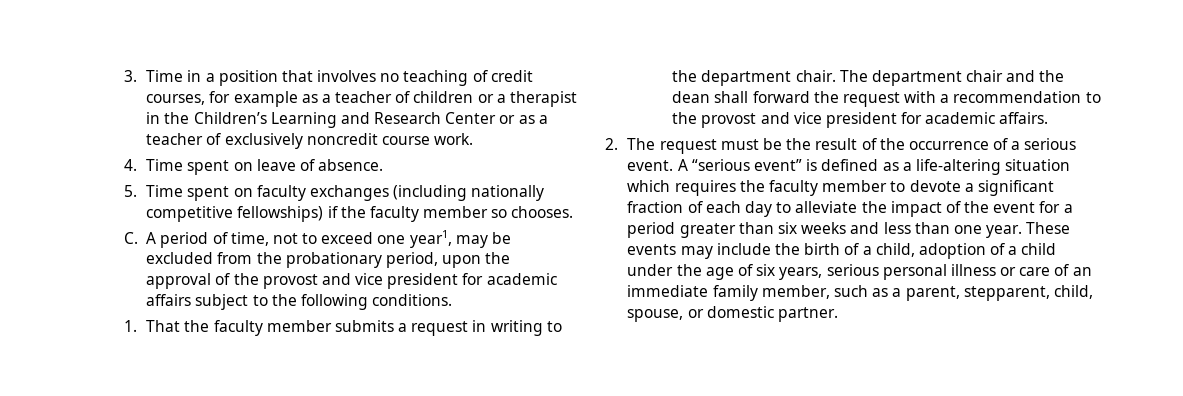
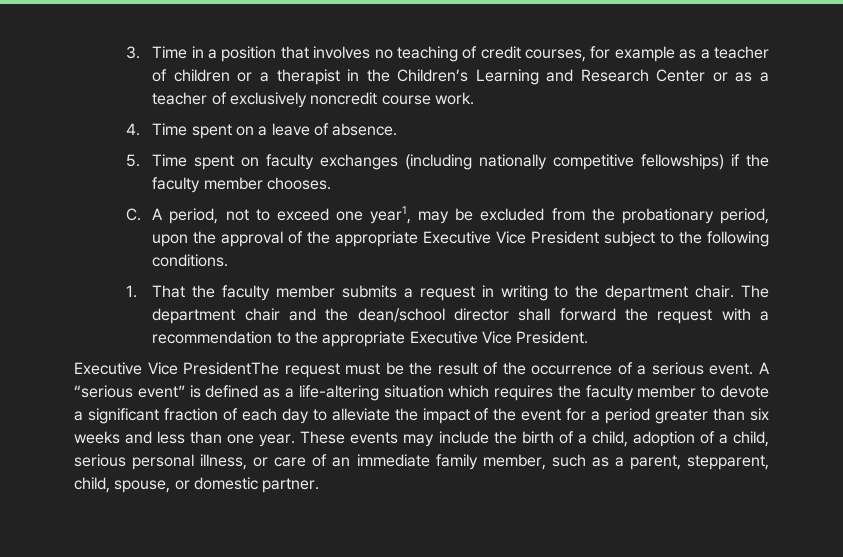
(253, 166) none -> [258,126,268,136] a
[491,209,508,218] so -> (263, 183) none
[160,232,269,248] period of time, -> [169,208,219,224] period,
[262,273,557,289] [146,294,192,306] provost and vice president for academic affairs -> [335,231,600,247] appropriate Executive Vice President
[672,91,711,103] dean -> [357,308,509,322] dean/school director
[701,112,1049,128] [605,138,656,150] provost and vice president for academic affairs. // 2. The -> [322,331,589,347] [74,362,280,375] appropriate Executive Vice President. // Executive Vice PresidentThe
[1021,243,1057,255] [627,264,823,280] child under the age of six years, -> [732,431,769,447] child,
[950,264,996,276] illness -> [200,454,248,470] illness,

